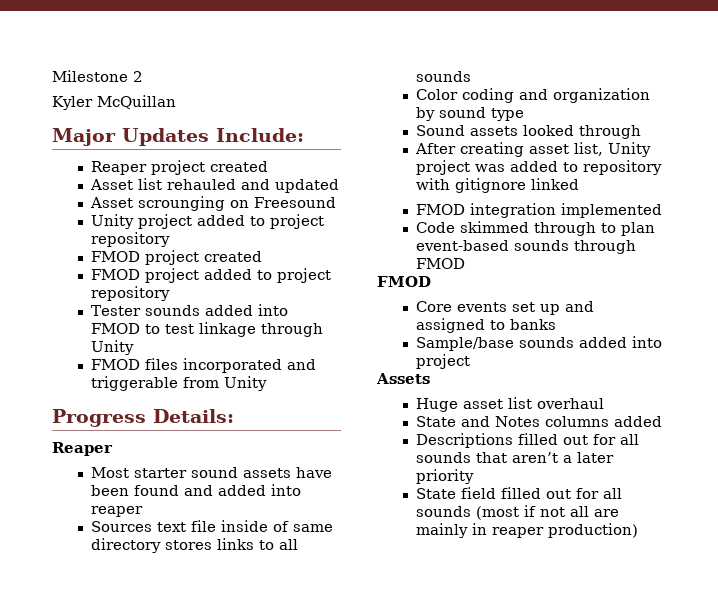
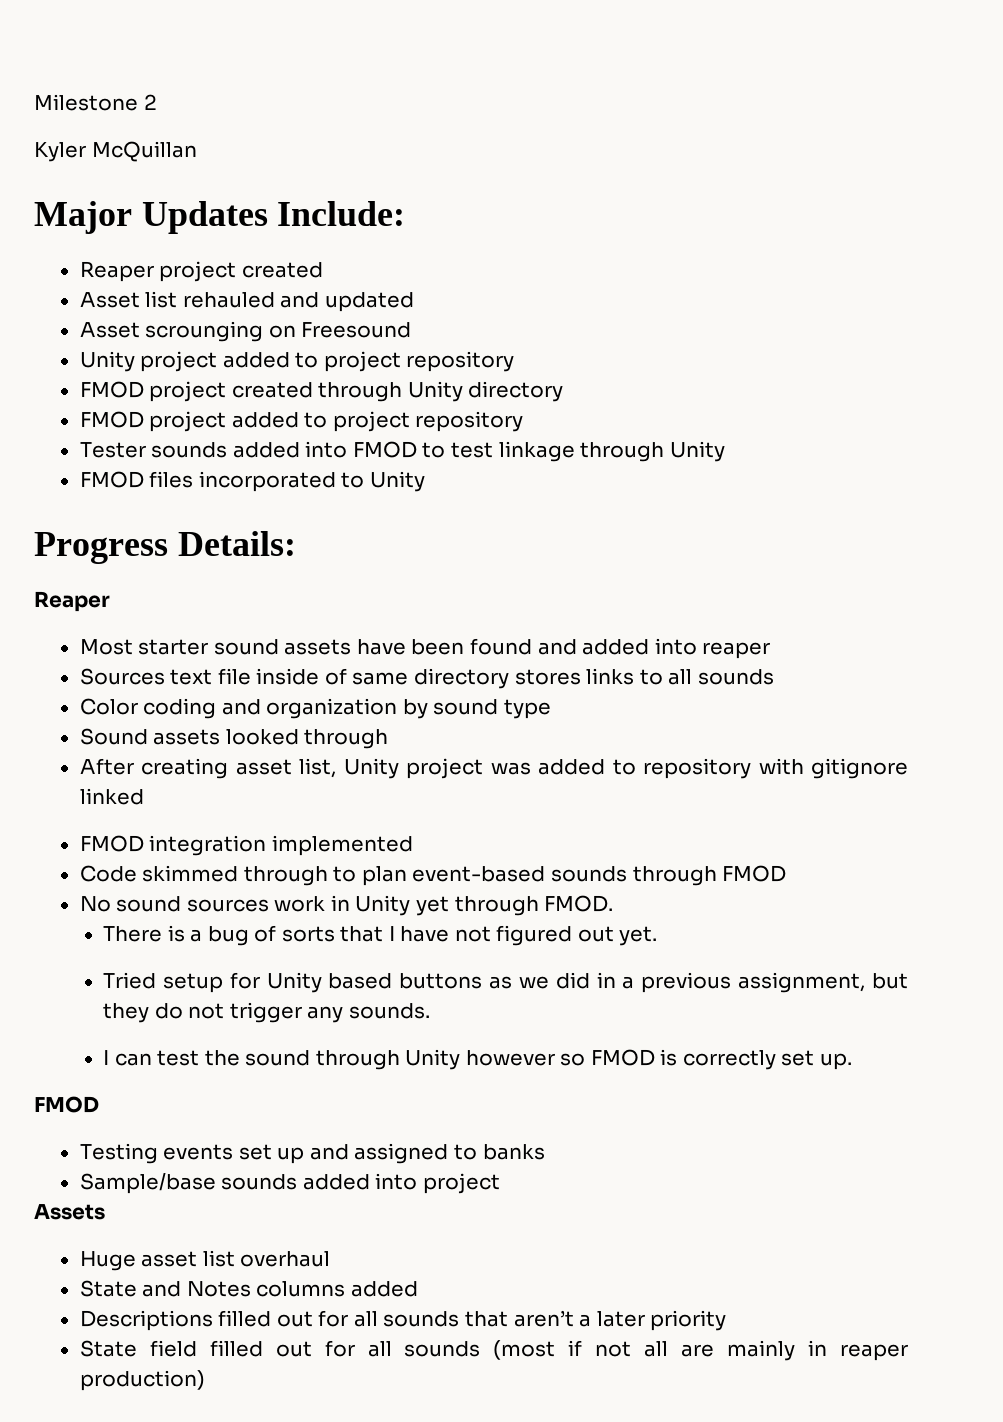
(263, 256) none -> [318,381,564,402] through Unity directory
[287,359,317,370] [91,376,220,391] and triggerable from -> [341,472,365,488] to
[377,276,431,287] [416,301,453,312] // FMOD // Core -> [79,895,614,916] [102,925,658,946] [102,972,908,993] [102,1002,430,1023] [102,1049,852,1070] [34,1096,99,1113] [79,1143,158,1164] // No sound sources work in Unity yet through FMOD. // There is a bug of sorts that I have not figured out yet. // Tried setup for Unity based buttons as we did in a previous assignment, but they do not trigger any sounds. // I can test the sound through Unity however so FMOD is correctly set up. // FMOD // Testing

